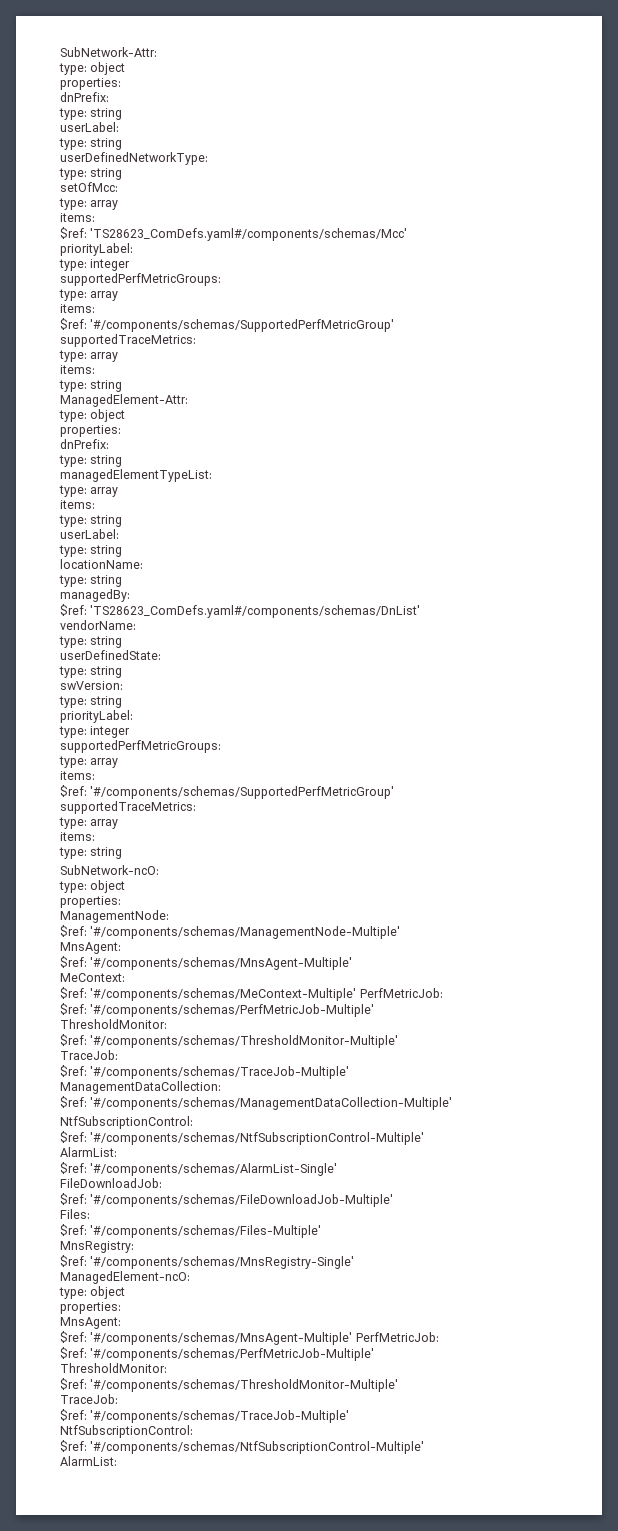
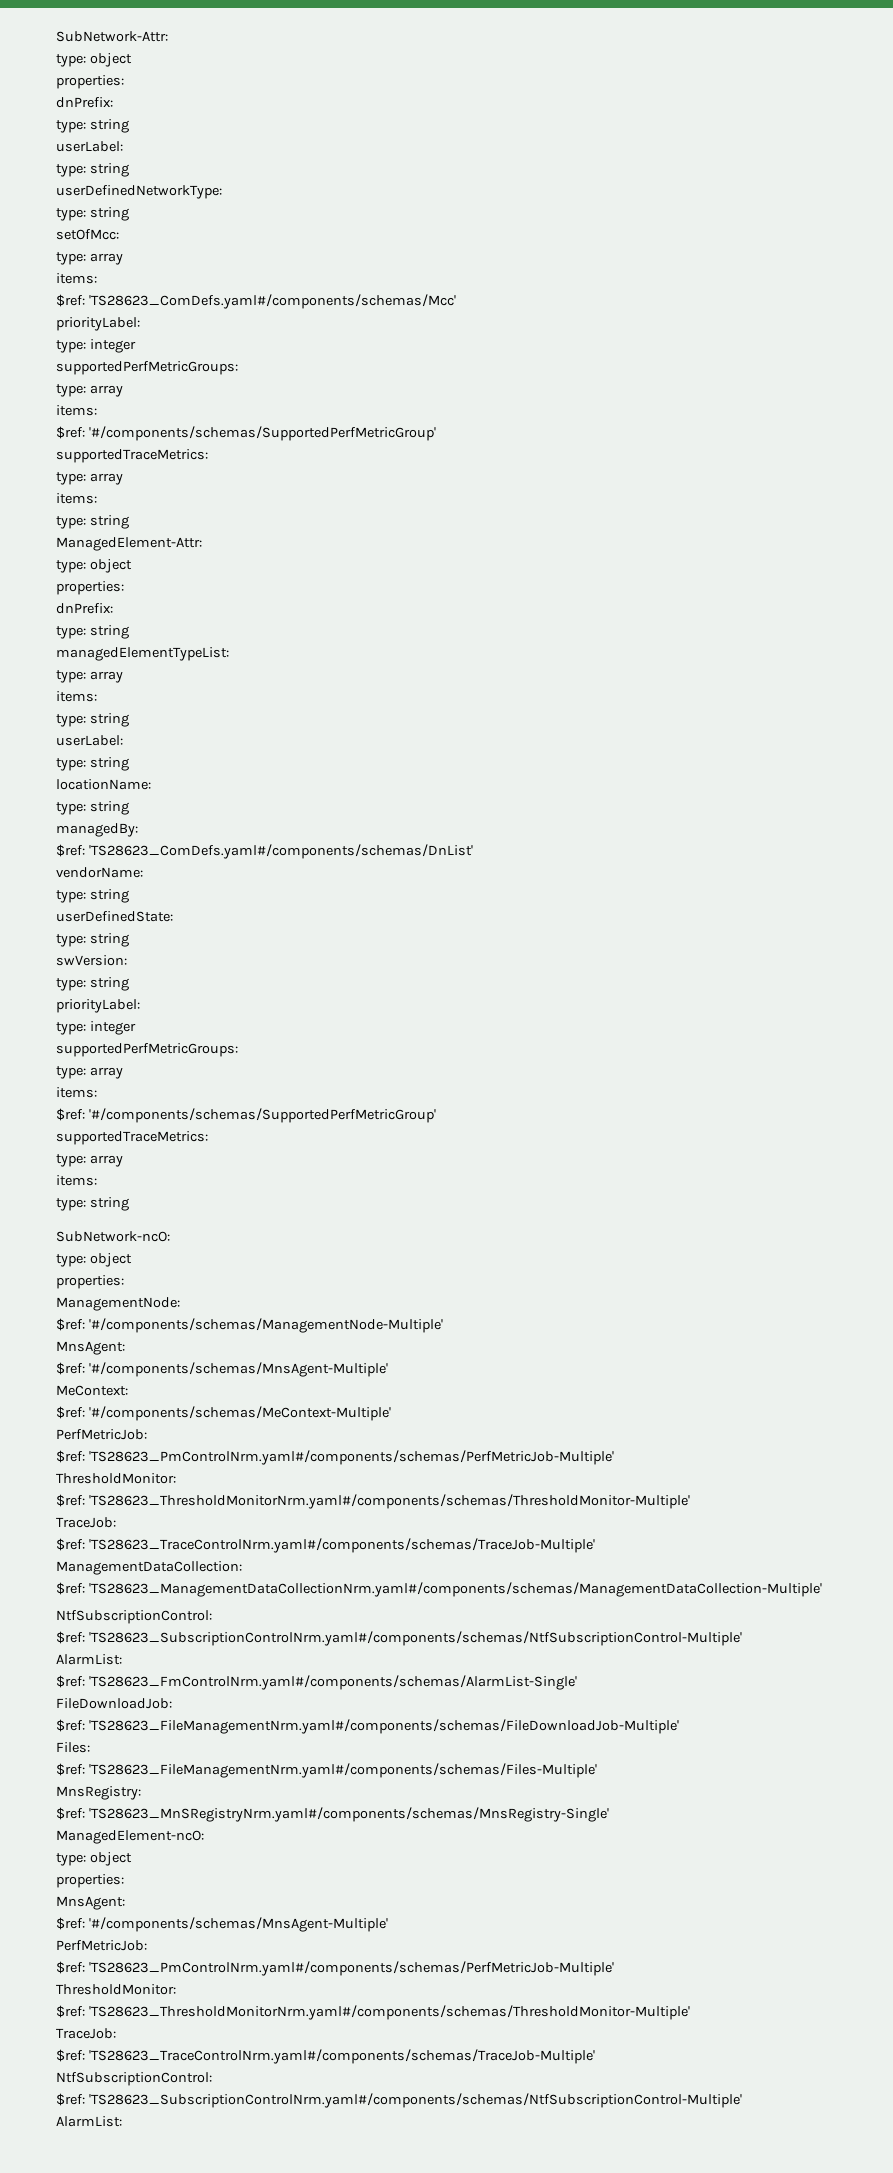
[359,988,443,998] [60,1003,375,1017] [60,1019,167,1029] [60,1034,399,1048] [60,1050,118,1060] [60,1065,350,1079] PerfMetricJob: // $ref: '#/components/schemas/PerfMetricJob-Multiple' // ThresholdMonitor: // $ref: '#/components/schemas/ThresholdMonitor-Multiple' // TraceJob: // $ref: '#/components/schemas/TraceJob-Multiple' -> [56,1429,147,1440] [56,1450,614,1465] [56,1473,176,1484] [56,1494,690,1509] [56,1517,116,1528] [56,1538,595,1553] // PerfMetricJob: // $ref: 'TS28623_PmControlNrm.yaml#/components/schemas/PerfMetricJob-Multiple' // ThresholdMonitor: // $ref: 'TS28623_ThresholdMonitorNrm.yaml#/components/schemas/ThresholdMonitor-Multiple' // TraceJob: // $ref: 'TS28623_TraceControlNrm.yaml#/components/schemas/TraceJob-Multiple'
[90,1097,453,1110] [60,1116,193,1129] [60,1131,425,1145] '#/components/schemas/ManagementDataCollection-Multiple' // NtfSubscriptionControl: // $ref: '#/components/schemas/NtfSubscriptionControl-Multiple' -> [88,1582,822,1597] [56,1610,212,1624] [56,1631,742,1646] 'TS28623_ManagementDataCollectionNrm.yaml#/components/schemas/ManagementDataCollection-Multiple' // NtfSubscriptionControl: // $ref: 'TS28623_SubscriptionControlNrm.yaml#/components/schemas/NtfSubscriptionControl-Multiple'
[90,1163,338,1176] '#/components/schemas/AlarmList-Single' -> [88,1675,577,1690] 'TS28623_FmControlNrm.yaml#/components/schemas/AlarmList-Single'
[90,1194,394,1207] '#/components/schemas/FileDownloadJob-Multiple' -> [88,1719,679,1734] 'TS28623_FileManagementNrm.yaml#/components/schemas/FileDownloadJob-Multiple'
[90,1225,322,1238] '#/components/schemas/Files-Multiple' -> [88,1763,597,1778] 'TS28623_FileManagementNrm.yaml#/components/schemas/Files-Multiple'
[90,1256,355,1269] '#/components/schemas/MnsRegistry-Single' -> [88,1807,609,1822] 'TS28623_MnSRegistryNrm.yaml#/components/schemas/MnsRegistry-Single'
[355,1332,439,1342] [60,1347,375,1361] [60,1363,167,1373] [60,1378,399,1392] [60,1394,118,1404] [60,1409,350,1423] [60,1425,193,1438] [60,1440,425,1454] PerfMetricJob: // $ref: '#/components/schemas/PerfMetricJob-Multiple' // ThresholdMonitor: // $ref: '#/components/schemas/ThresholdMonitor-Multiple' // TraceJob: // $ref: '#/components/schemas/TraceJob-Multiple' // NtfSubscriptionControl: // $ref: '#/components/schemas/NtfSubscriptionControl-Multiple' -> [56,1940,147,1951] [56,1961,614,1976] [56,1984,176,1995] [56,2005,690,2020] [56,2028,116,2039] [56,2049,595,2064] [56,2072,212,2086] [56,2093,742,2108] // PerfMetricJob: // $ref: 'TS28623_PmControlNrm.yaml#/components/schemas/PerfMetricJob-Multiple' // ThresholdMonitor: // $ref: 'TS28623_ThresholdMonitorNrm.yaml#/components/schemas/ThresholdMonitor-Multiple' // TraceJob: // $ref: 'TS28623_TraceControlNrm.yaml#/components/schemas/TraceJob-Multiple' // NtfSubscriptionControl: // $ref: 'TS28623_SubscriptionControlNrm.yaml#/components/schemas/NtfSubscriptionControl-Multiple'

